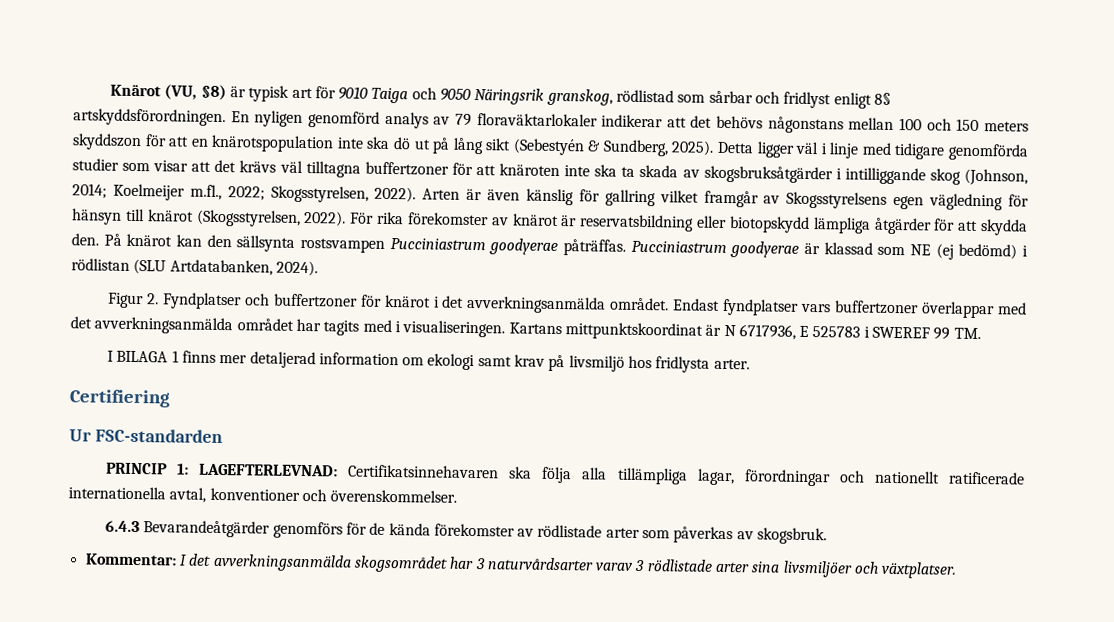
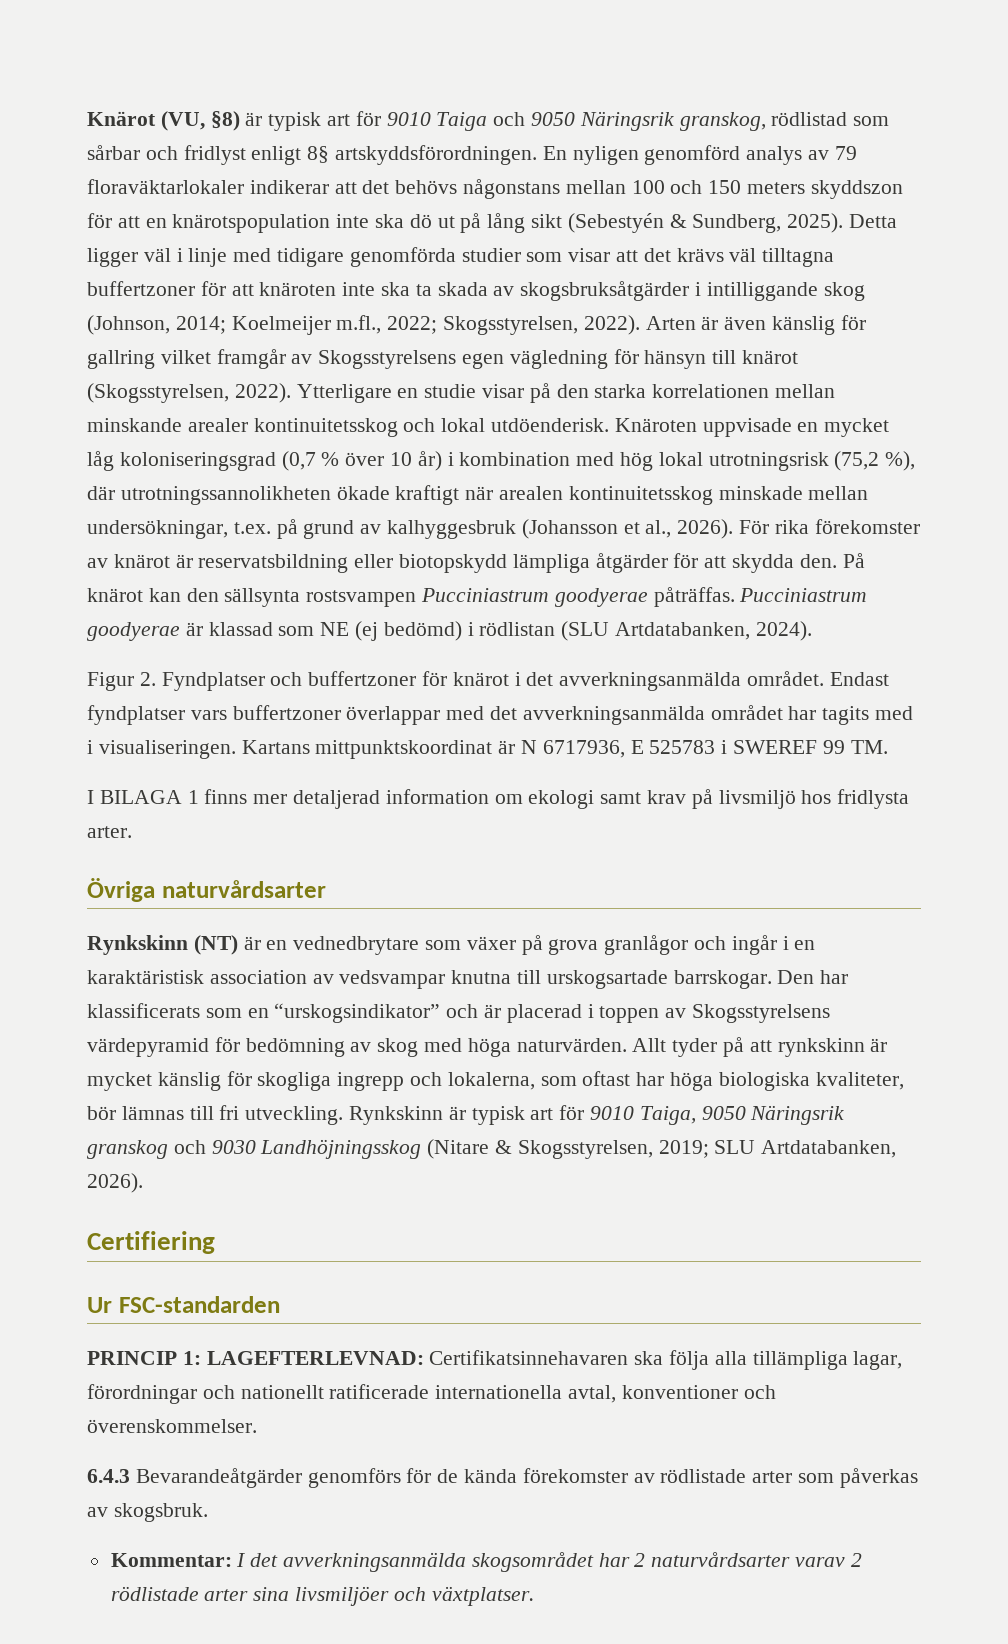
(347, 218) none -> [296,383,836,403] [87,418,890,437] [87,451,916,471] [87,485,869,505] [87,519,734,539] Ytterligare en studie visar på den starka korrelationen mellan minskande arealer kontinuitetsskog och lokal utdöenderisk. Knäroten uppvisade en mycket låg koloniseringsgrad (0,7 % över 10 år) i kombination med hög lokal utrotningsrisk (75,2 %), där utrotningssannolikheten ökade kraftigt när arealen kontinuitetsskog minskade mellan undersökningar, t.ex. på grund av kalhyggesbruk (Johansson et al., 2026).
(750, 364) none -> [87,878,326,902] [87,935,816,955] [87,970,849,989] [87,1003,831,1023] [87,1037,888,1057] [87,1071,904,1091] [87,1105,845,1125] [87,1139,897,1159] [87,1173,143,1193] // Övriga naturvårdsarter // Rynkskinn (NT) är en vednedbrytare som växer på grova granlågor och ingår i en karaktäristisk association av vedsvampar knutna till urskogsartade barrskogar. Den har klassificerats som en “urskogsindikator” och är placerad i toppen av Skogsstyrelsens värdepyramid för bedömning av skog med höga naturvärden. Allt tyder på att rynkskinn är mycket känslig för skogliga ingrepp och lokalerna, som oftast har höga biologiska kvaliteter, bör lämnas till fri utveckling. Rynkskinn är typisk art för 9010 Taiga, 9050 Näringsrik granskog och 9030 Landhöjningsskog (Nitare & Skogsstyrelsen, 2019; SLU Artdatabanken, 2026).
[474,558,486,570] 3 -> [634,1553,646,1567] 2
[634,559,646,572] 3 -> [850,1553,862,1567] 2

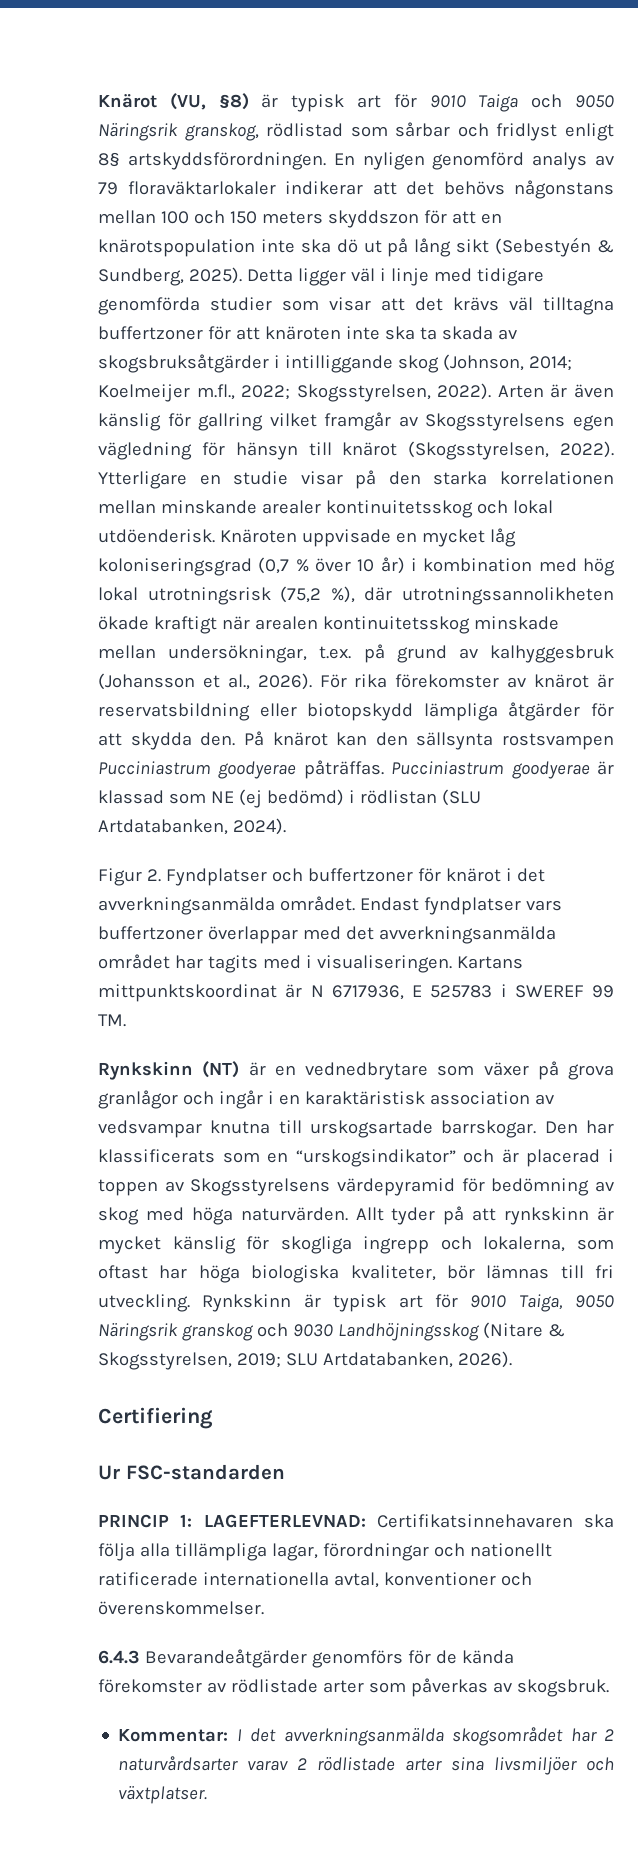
[87,789,910,809] [87,826,132,838] [87,878,326,902] // I BILAGA 1 finns mer detaljerad information om ekologi samt krav på livsmiljö hos fridlysta arter. // Övriga naturvårdsarter -> (126, 1020) none

